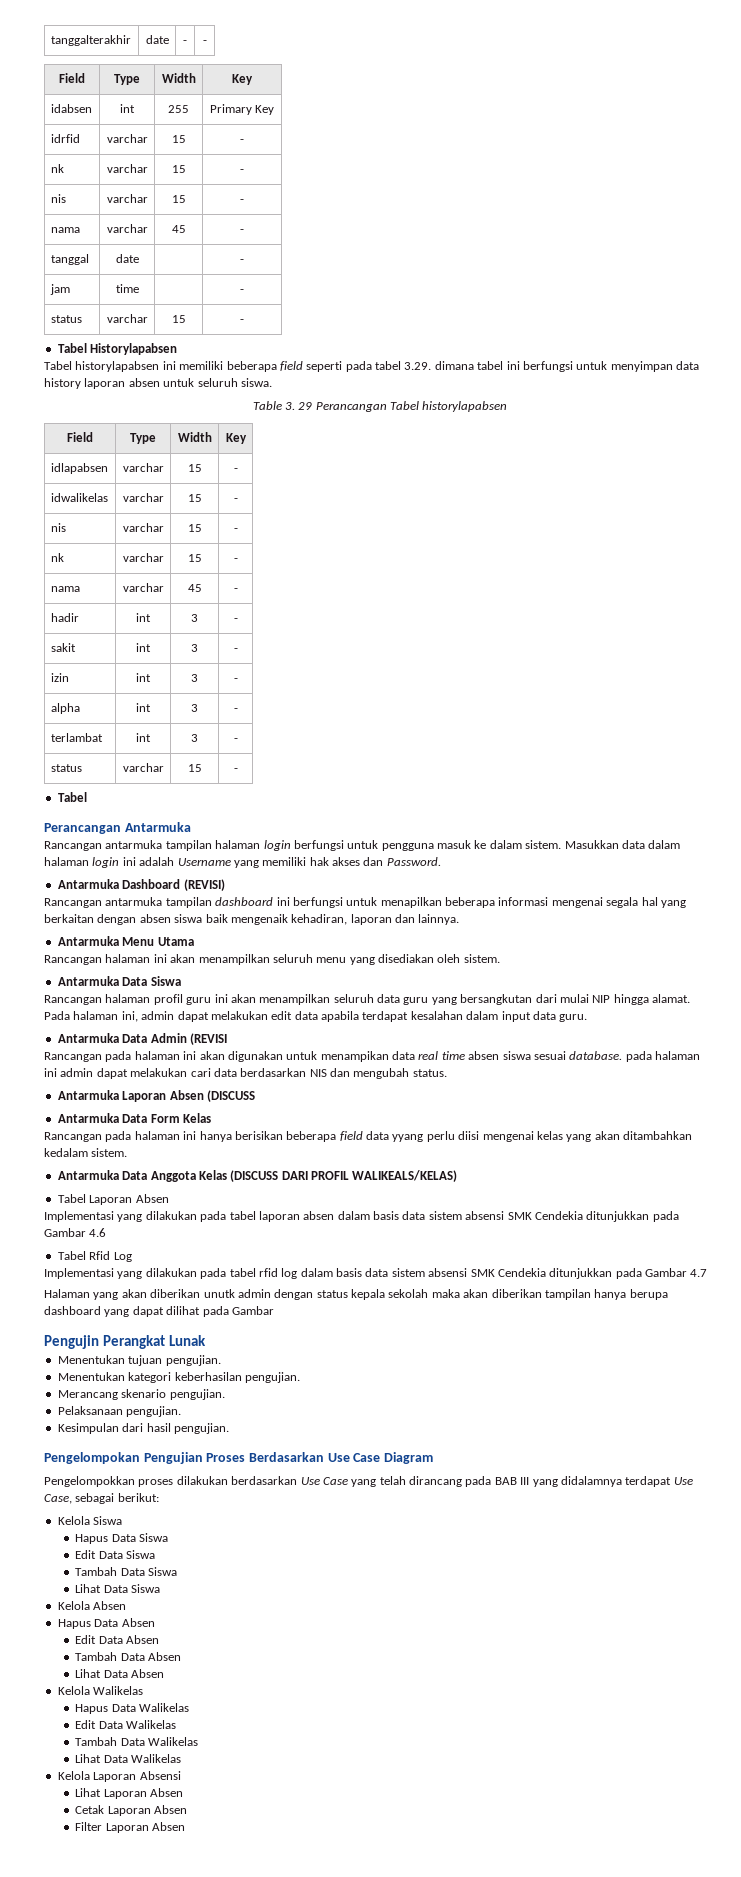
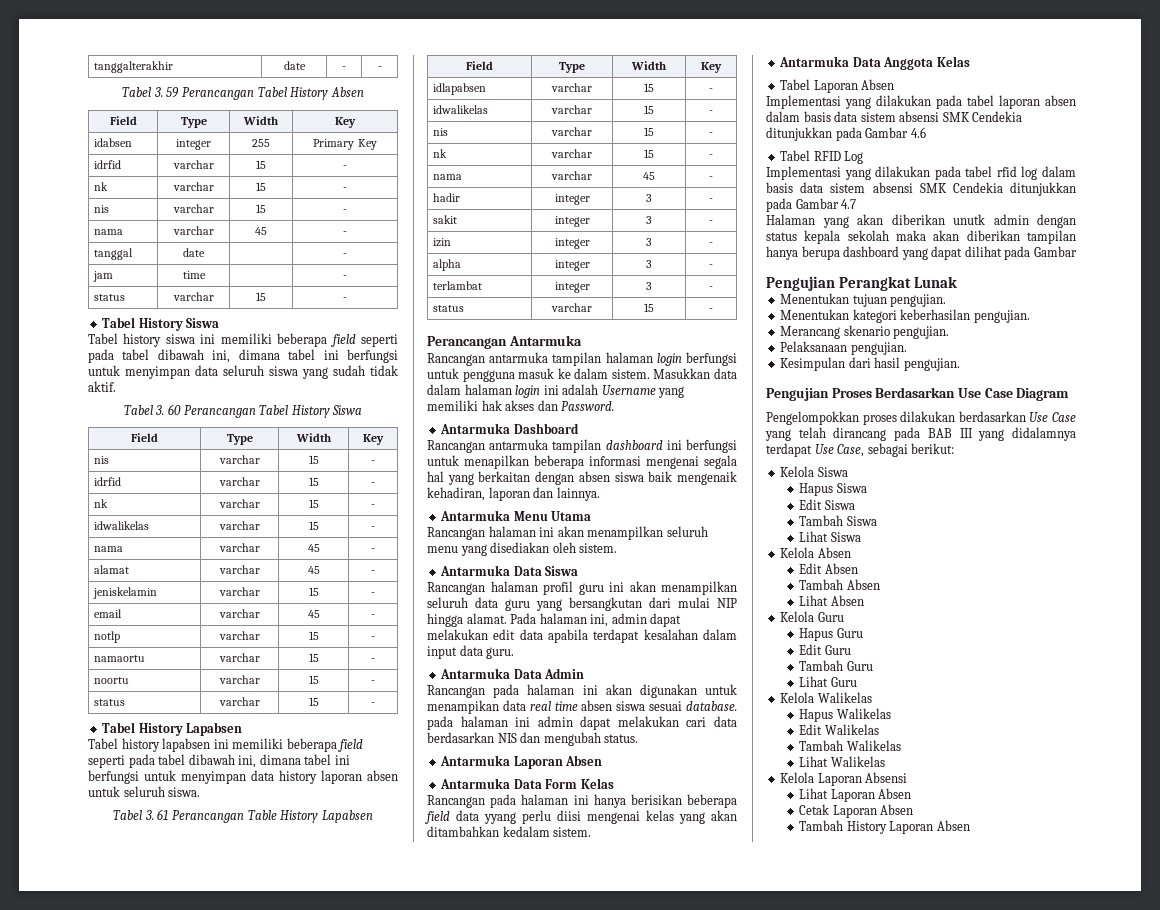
(207, 42) none -> [122,87,364,100] // Tabel 3. 59 Perancangan Tabel History Absen
[120,104,135,113] int -> [176,139,211,150] integer
[90,343,178,355] [44,361,432,372] Historylapabsen // Tabel historylapabsen ini memiliki beberapa field seperti pada tabel 3.29. -> [138,318,220,331] [88,333,398,347] [88,349,399,363] [88,365,398,379] [88,381,116,392] [123,404,363,418] [131,433,158,442] [226,434,253,445] [295,433,331,442] [363,434,384,445] [94,456,110,464] [218,455,260,464] [308,455,319,464] [371,460,375,464] [94,477,122,486] [218,477,260,486] [308,477,319,486] [371,482,375,486] [94,499,109,508] [218,499,260,508] [308,499,319,508] [371,504,375,508] [94,521,150,530] [218,521,260,530] [308,521,319,530] [371,526,375,530] [94,546,124,552] [218,543,260,552] [307,544,320,552] [371,548,375,552] [94,565,130,574] [218,565,260,574] [307,566,320,574] [371,570,375,574] [93,587,158,599] [218,587,260,596] [308,587,319,596] [371,592,375,596] [94,609,123,618] [218,609,260,618] [307,610,320,618] [371,614,375,618] [94,631,121,643] [218,631,260,640] [308,631,319,640] [371,636,375,640] [94,655,146,662] [218,653,260,662] [308,653,319,662] [371,658,375,662] [94,677,130,684] [218,675,260,684] [308,675,319,684] [371,680,375,684] [94,699,126,706] [218,697,260,706] [308,697,319,706] [371,702,375,706] [102,722,243,736] [88,738,364,752] [88,754,257,768] History Siswa // Tabel history siswa ini memiliki beberapa field seperti pada tabel dibawah ini, dimana tabel ini berfungsi untuk menyimpan data seluruh siswa yang sudah tidak aktif. // Tabel 3. 60 Perancangan Tabel History Siswa // Field | Type | Width | Key // nis | varchar | 15 | - // idrfid | varchar | 15 | - // nk | varchar | 15 | - // idwalikelas | varchar | 15 | - // nama | varchar | 45 | - // alamat | varchar | 45 | - // jeniskelamin | varchar | 15 | - // email | varchar | 45 | - // notlp | varchar | 15 | - // namaortu | varchar | 15 | - // noortu | varchar | 15 | - // status | varchar | 15 | - // Tabel History Lapabsen // Tabel history lapabsen ini memiliki beberapa field seperti pada tabel dibawah ini,
[252,401,508,412] Table 3. 29 Perancangan Tabel historylapabsen -> [113,809,373,823] Tabel 3. 61 Perancangan Table History Lapabsen
[136,613,151,622] int -> [554,194,590,205] integer
[136,643,151,652] int -> [554,216,590,227] integer
[136,673,151,682] int -> [554,238,590,249] integer
[136,703,151,712] int -> [554,260,590,271] integer
[136,733,151,742] int -> [554,282,590,293] integer
[57,792,87,802] // Tabel -> (713, 310) none
[183,879,225,891] (REVISI) -> (579, 428) none
[189,1033,227,1045] (REVISI -> (585, 673) none
[206,1090,255,1102] (DISCUSS -> (603, 760) none
[230,1170,458,1182] (DISCUSS DARI PROFIL WALIKEALS/KELAS) -> (970, 61) none
[89,1251,111,1260] Rfid -> [813,151,841,161] RFID
[44,1335,99,1349] Pengujin -> [766,276,835,291] Pengujian
[44,1452,140,1464] Pengelompokan -> (960, 364) none
[111,1534,136,1542] Data -> (834, 489) none
[98,1551,123,1559] Data -> (823, 504) none
[120,1568,145,1576] Data -> (844, 520) none
[103,1585,128,1593] Data -> (829, 536) none
[57,1618,155,1629] [75,1635,159,1644] [75,1652,145,1661] // Hapus Data Absen // Edit Data Absen // Tambah Data -> [799,563,858,574] [799,579,844,590] // Edit Absen // Tambah
[103,1669,164,1678] Data Absen -> [830,595,864,606] [780,611,844,622] [799,628,863,641] [799,644,851,655] [799,660,873,671] [799,676,857,687] Absen // Kelola Guru // Hapus Guru // Edit Guru // Tambah Guru // Lihat Guru
[111,1704,136,1712] Data -> (834, 715) none
[98,1721,123,1729] Data -> (823, 729) none
[120,1738,145,1746] Data -> (844, 745) none
[103,1755,128,1763] Data -> (829, 761) none
[75,1822,103,1831] Filter -> [799,820,887,834] Tambah History

